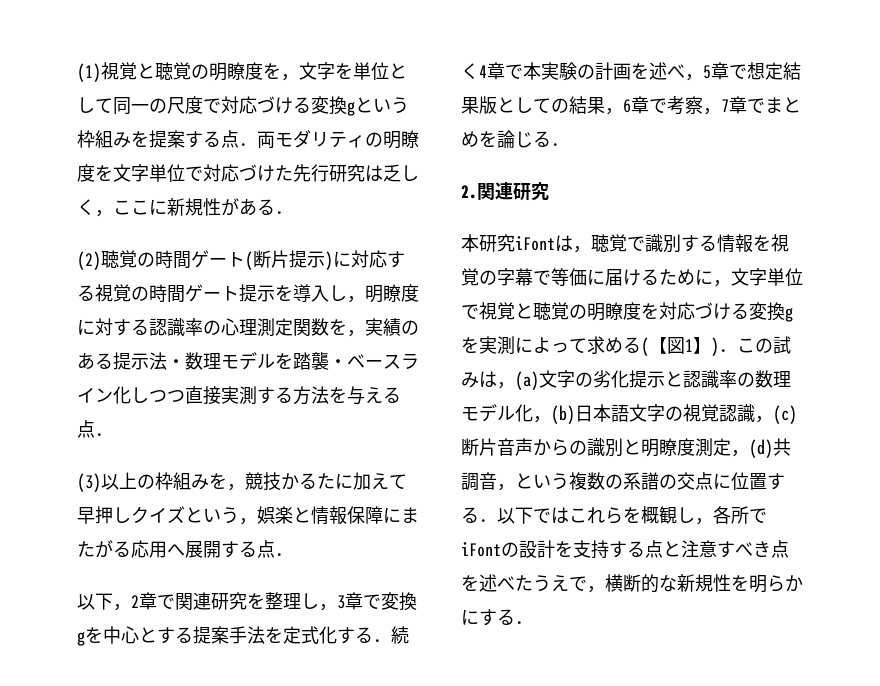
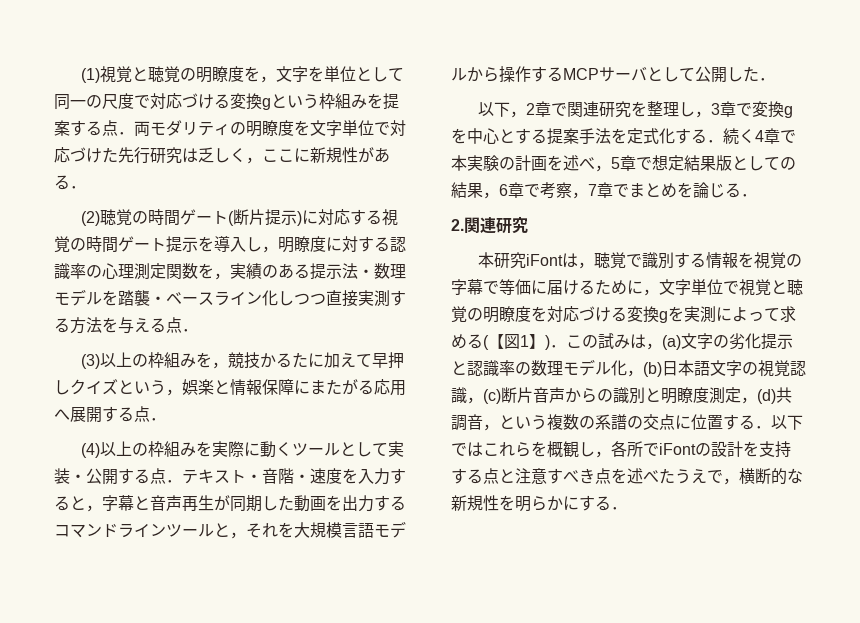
(293, 554) none -> [80,441,404,458] [54,468,406,485] [54,495,406,512] [54,521,406,539] [451,66,775,83] // (4)以上の枠組みを実際に動くツールとして実装・公開する点．テキスト・音階・速度を入力すると，字幕と音声再生が同期した動画を出力するコマンドラインツールと，それを大規模言語モデルから操作するMCPサーバとして公開した．

